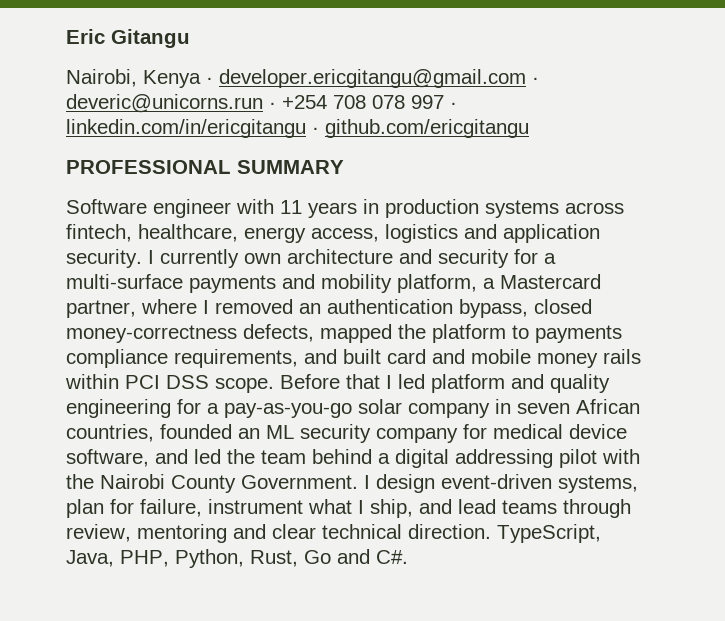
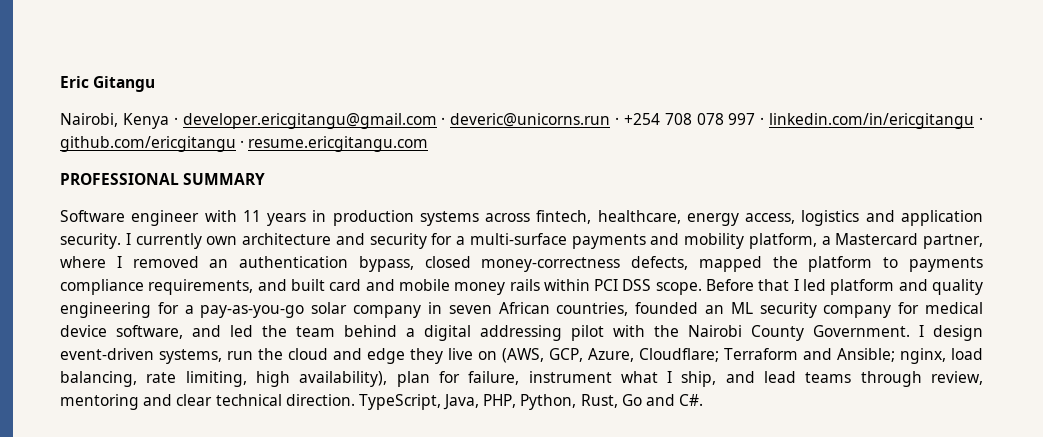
(529, 128) none -> [240,136,429,152] · resume.ericgitangu.com
(638, 484) none -> [227,348,983,364] [60,371,388,387] run the cloud and edge they live on (AWS, GCP, Azure, Cloudflare; Terraform and Ansible; nginx, load balancing, rate limiting, high availability),

